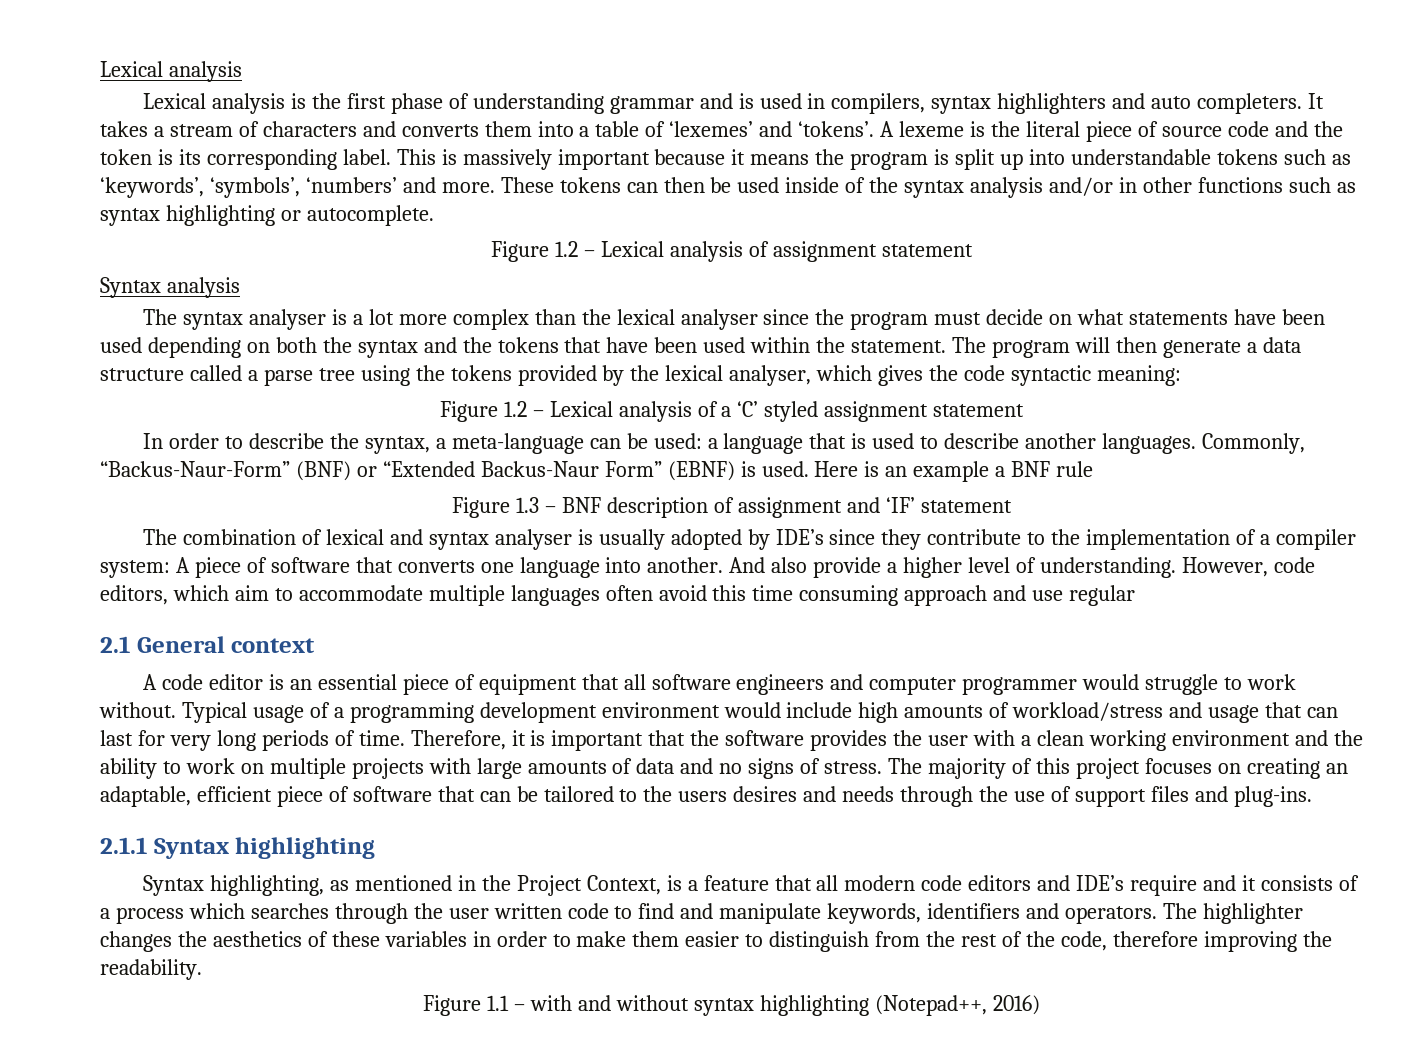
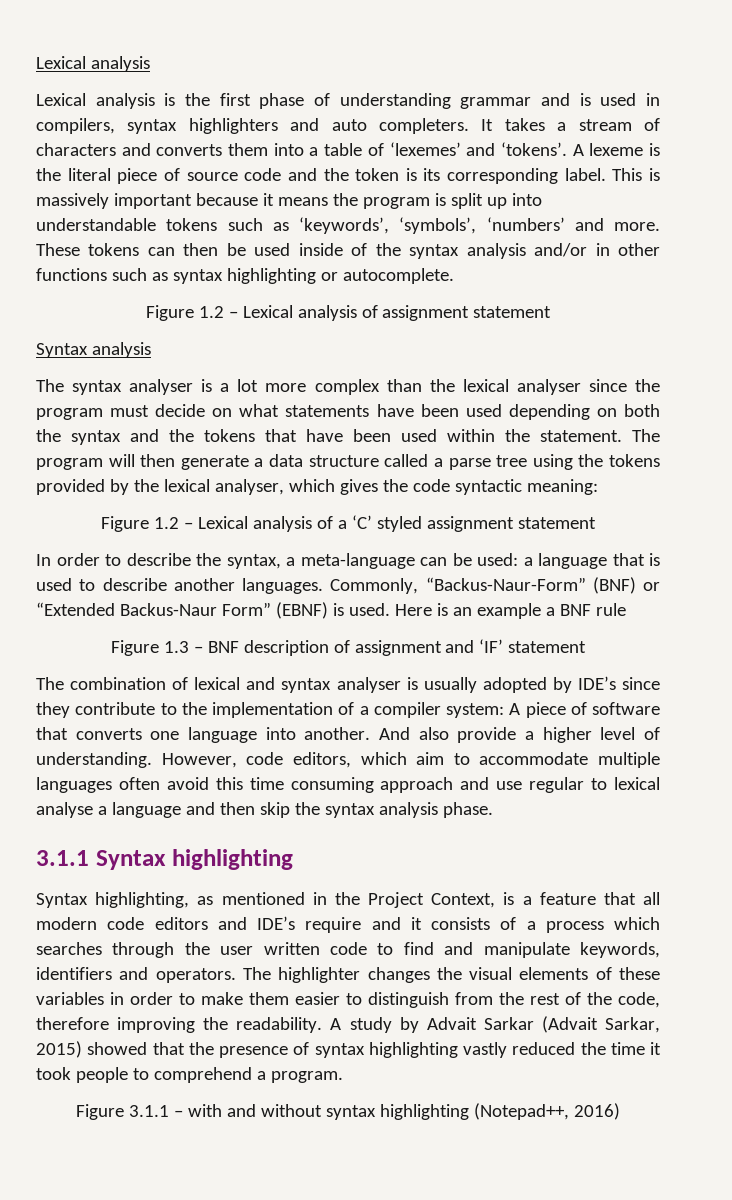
[100,636,316,653] [143,674,1297,695] [99,702,1338,723] [100,730,1363,751] [100,758,1348,779] [100,786,1312,807] [100,837,147,854] // 2.1 General context // A code editor is an essential piece of equipment that all software engineers and computer programmer would struggle to work without. Typical usage of a programming development environment would include high amounts of workload/stress and usage that can last for very long periods of time. Therefore, it is important that the software provides the user with a clean working environment and the ability to work on multiple projects with large amounts of data and no signs of stress. The majority of this project focuses on creating an adaptable, efficient piece of software that can be tailored to the users desires and needs through the use of support files and plug-ins. // 2.1.1 -> [591,777,660,790] [36,802,493,818] [36,850,89,866] to lexical analyse a language and then skip the syntax analysis phase. // 3.1.1
[212,931,302,947] aesthetics -> [469,967,589,980] visual elements
[423,995,510,1016] // Figure 1.1 -> [330,1016,661,1033] [36,1041,661,1058] [36,1067,343,1083] [76,1104,170,1120] A study by Advait Sarkar (Advait Sarkar, 2015) showed that the presence of syntax highlighting vastly reduced the time it took people to comprehend a program. // Figure 3.1.1

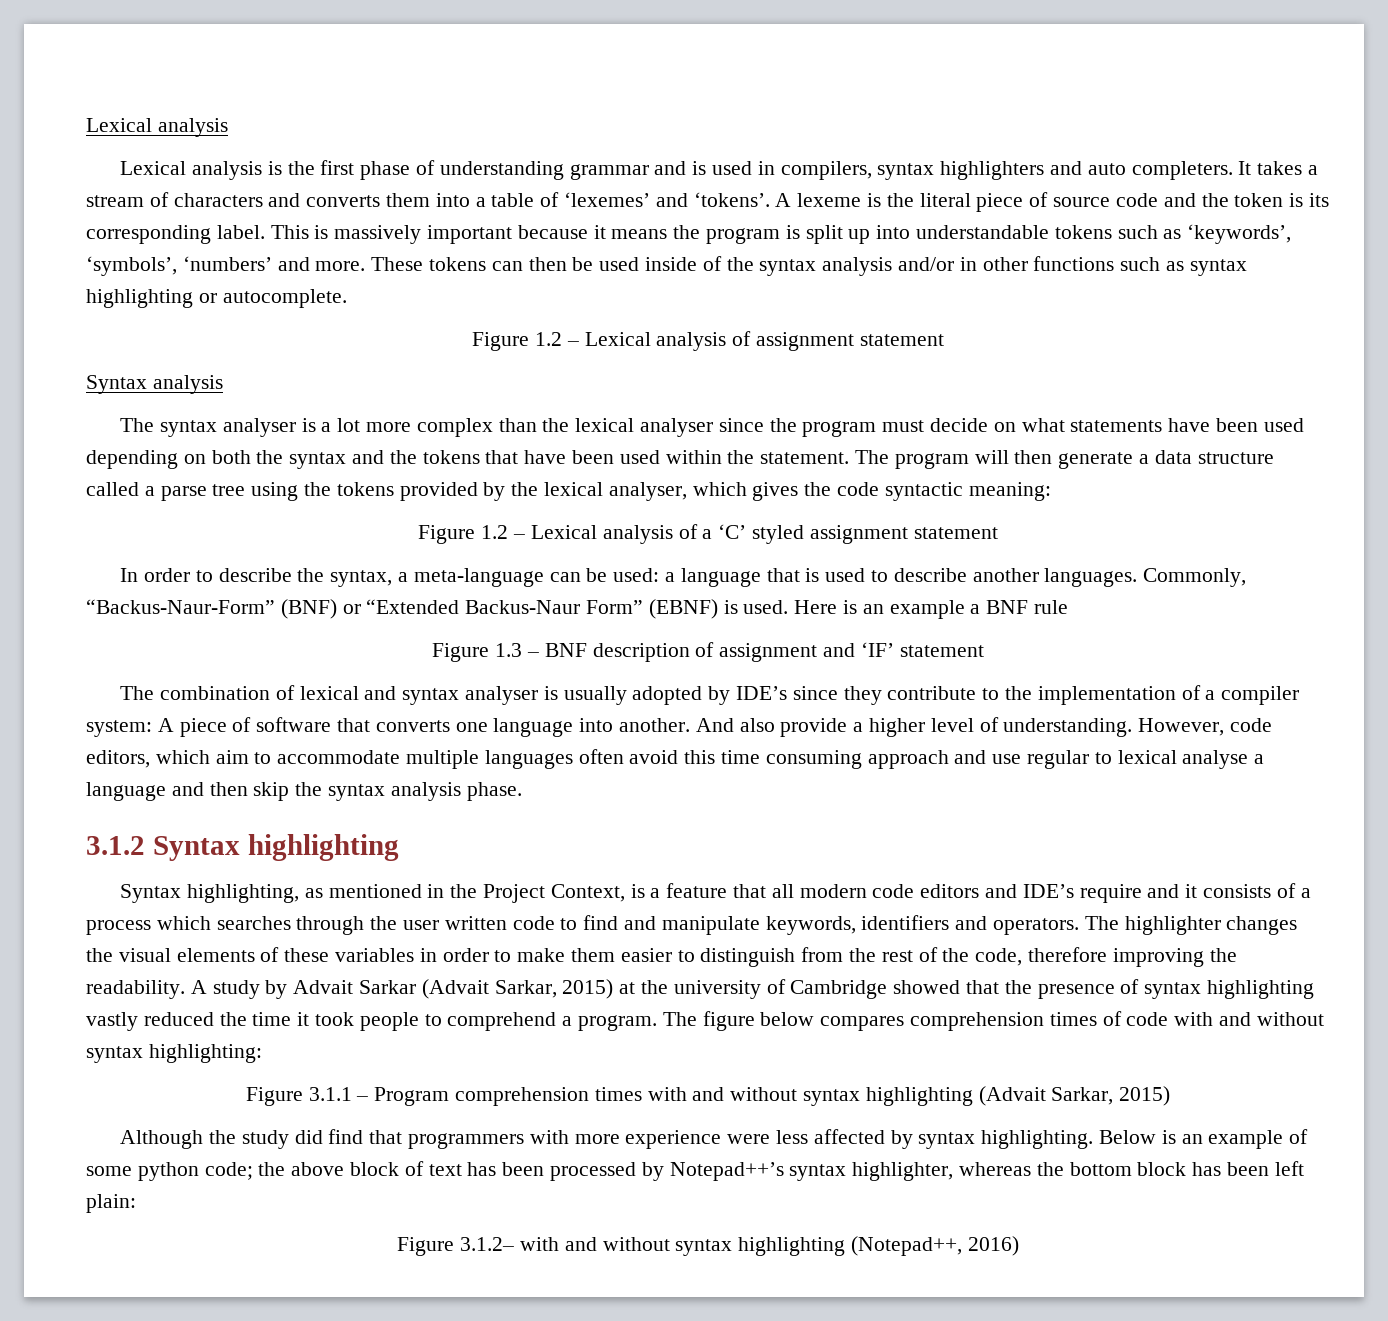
[36,850,89,866] 3.1.1 -> [86,836,145,855] 3.1.2
(82, 1049) none -> [619,979,888,999] at the university of Cambridge
[76,1104,184,1120] // Figure 3.1.1 – -> [662,1011,1324,1031] [86,1044,262,1063] [245,1086,1171,1106] [120,1129,1309,1149] [86,1161,1304,1181] [86,1194,136,1213] [397,1237,515,1256] The figure below compares comprehension times of code with and without syntax highlighting: // Figure 3.1.1 – Program comprehension times with and without syntax highlighting (Advait Sarkar, 2015) // Although the study did find that programmers with more experience were less affected by syntax highlighting. Below is an example of some python code; the above block of text has been processed by Notepad++’s syntax highlighter, whereas the bottom block has been left plain: // Figure 3.1.2–

